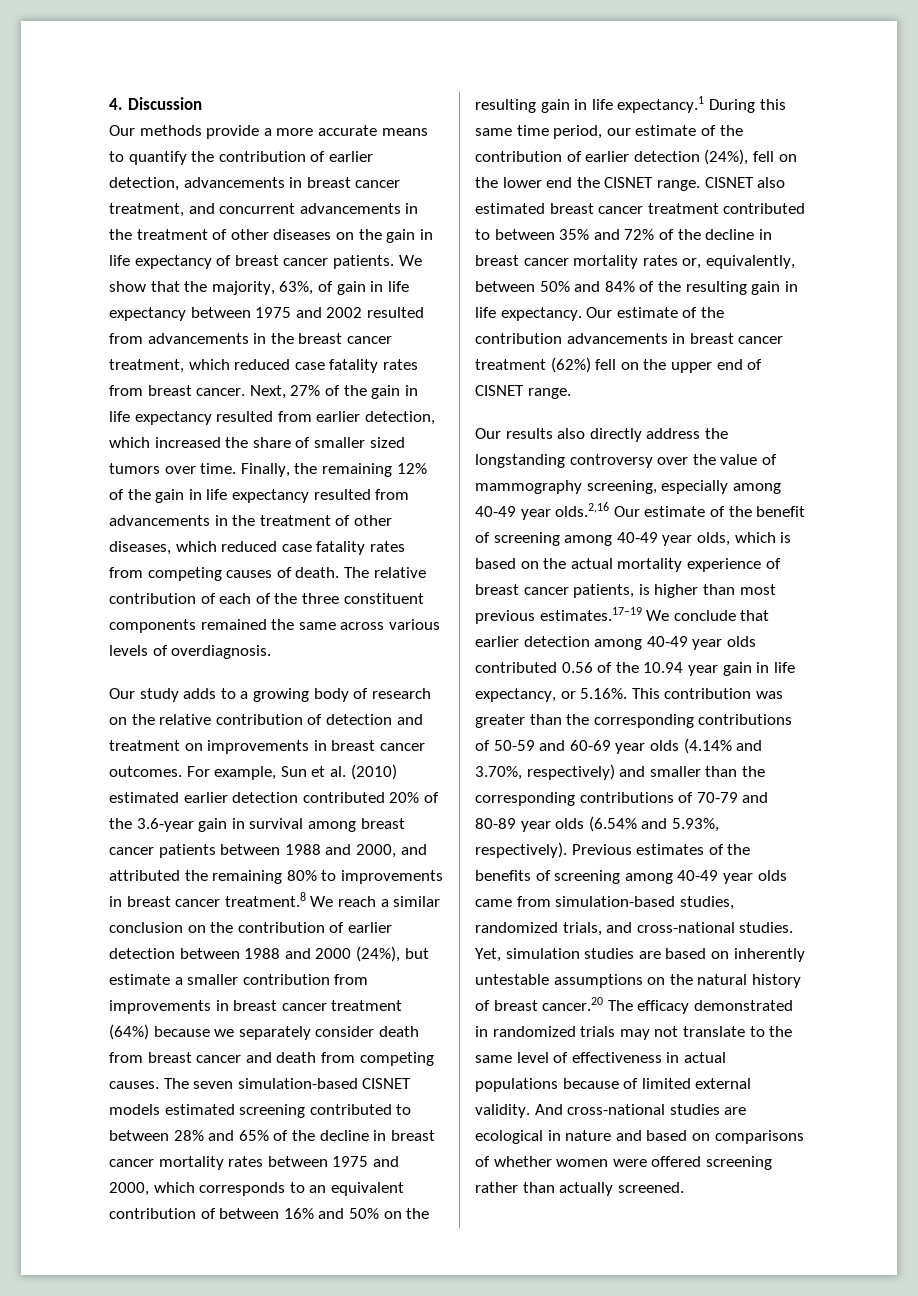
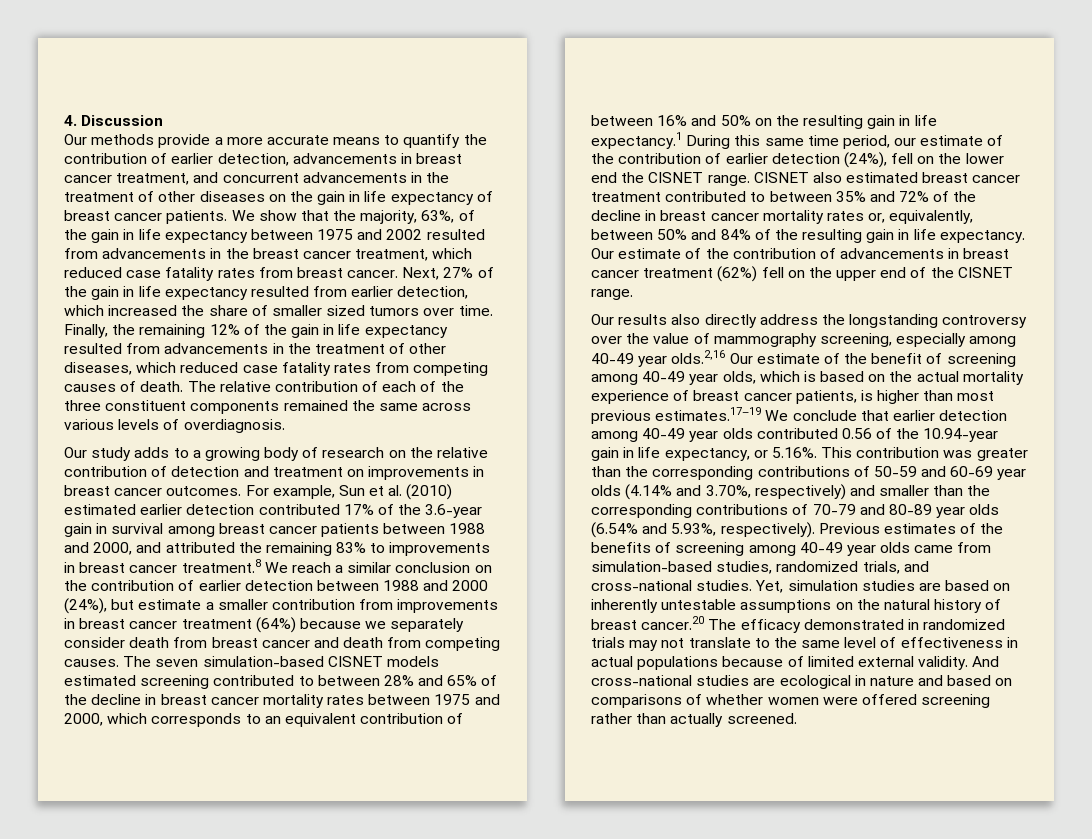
(333, 286) none -> [64,229,87,240] the
[389,792,420,803] 20% -> [343,504,374,515] 17%
[286,870,317,881] 80% -> [336,542,367,553] 83%
(562, 338) none -> [819,248,836,259] of
(763, 364) none -> [930,267,954,278] the
[643,662,718,676] 10.94 year -> [923,428,999,442] 10.94-year

